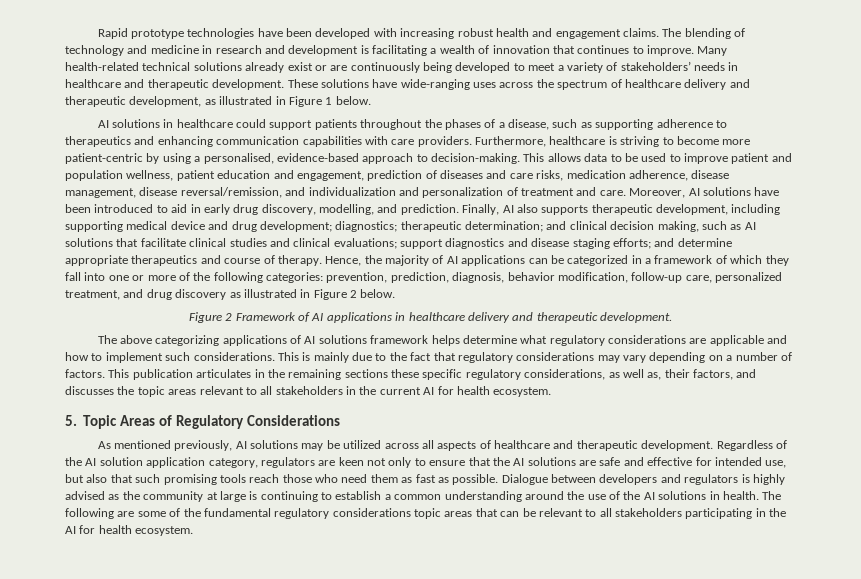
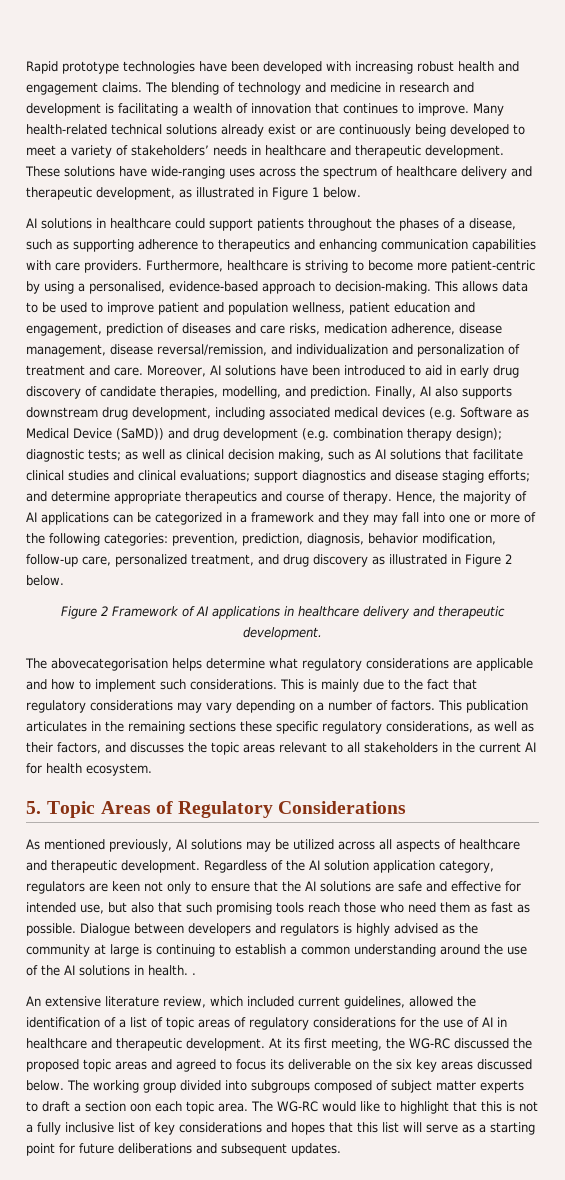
[261,204,316,215] discovery, -> [26,386,218,399] discovery of candidate therapies,
[591,204,781,215] [65,221,567,232] therapeutic development, including supporting medical device and drug development; diagnostics; therapeutic determination; and -> [26,407,529,420] [26,428,502,441] [26,449,182,462] downstream drug development, including associated medical devices (e.g. Software as Medical Device (SaMD)) and drug development (e.g. combination therapy design); diagnostic tests; as well as
[715,255,789,266] of which they -> [318,512,398,525] and they may
[119,335,429,346] above categorizing applications of AI solutions framework -> [51,658,168,671] abovecategorisation
[647,372,662,380] as, -> [521,723,534,732] as
[762,491,782,500] [65,508,787,519] [65,525,194,536] The following are some of the fundamental regulatory considerations topic areas that can be relevant to all stakeholders participating in the AI for health ecosystem. -> [192,973,196,975] [26,996,476,1009] [26,1017,507,1030] [26,1038,532,1051] [26,1059,532,1072] [26,1080,524,1093] [26,1101,538,1114] [26,1122,535,1135] [26,1143,341,1156] . // An extensive literature review, which included current guidelines, allowed the identification of a list of topic areas of regulatory considerations for the use of AI in healthcare and therapeutic development. At its first meeting, the WG-RC discussed the proposed topic areas and agreed to focus its deliverable on the six key areas discussed below. The working group divided into subgroups composed of subject matter experts to draft a section oon each topic area. The WG-RC would like to highlight that this is not a fully inclusive list of key considerations and hopes that this list will serve as a starting point for future deliberations and subsequent updates.

